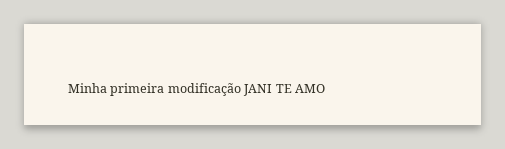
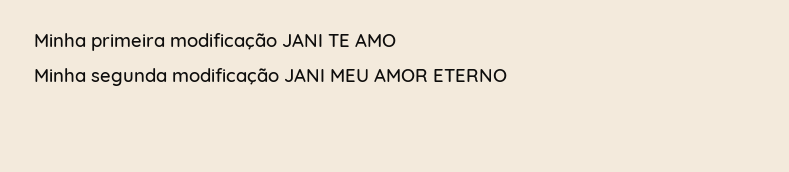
(325, 88) none -> [34,68,507,86] // Minha segunda modificação JANI MEU AMOR ETERNO

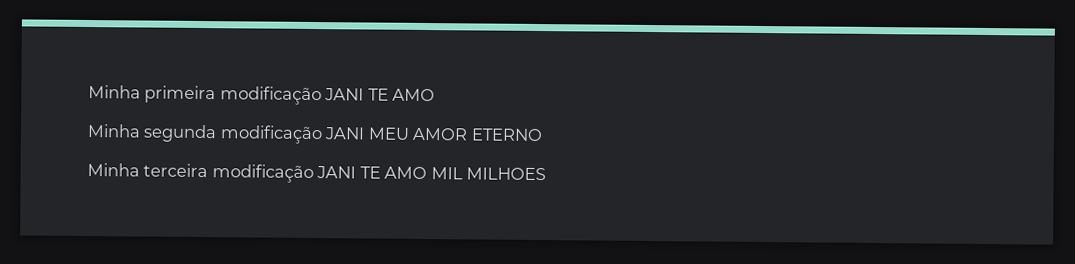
(507, 75) none -> [87,162,547,184] // Minha terceira modificação JANI TE AMO MIL MILHOES

